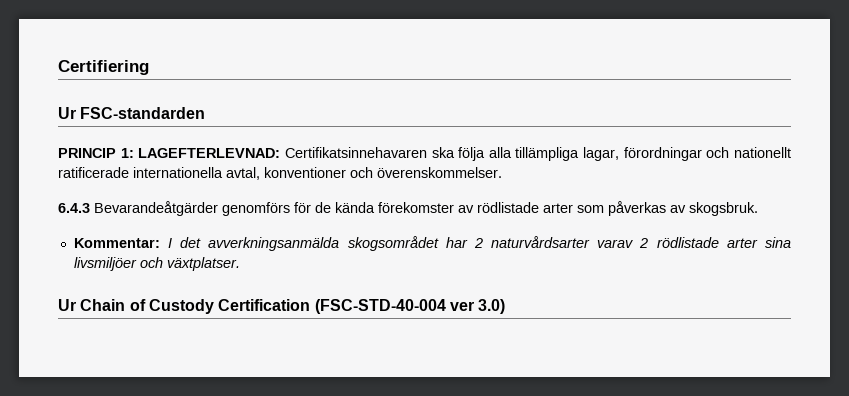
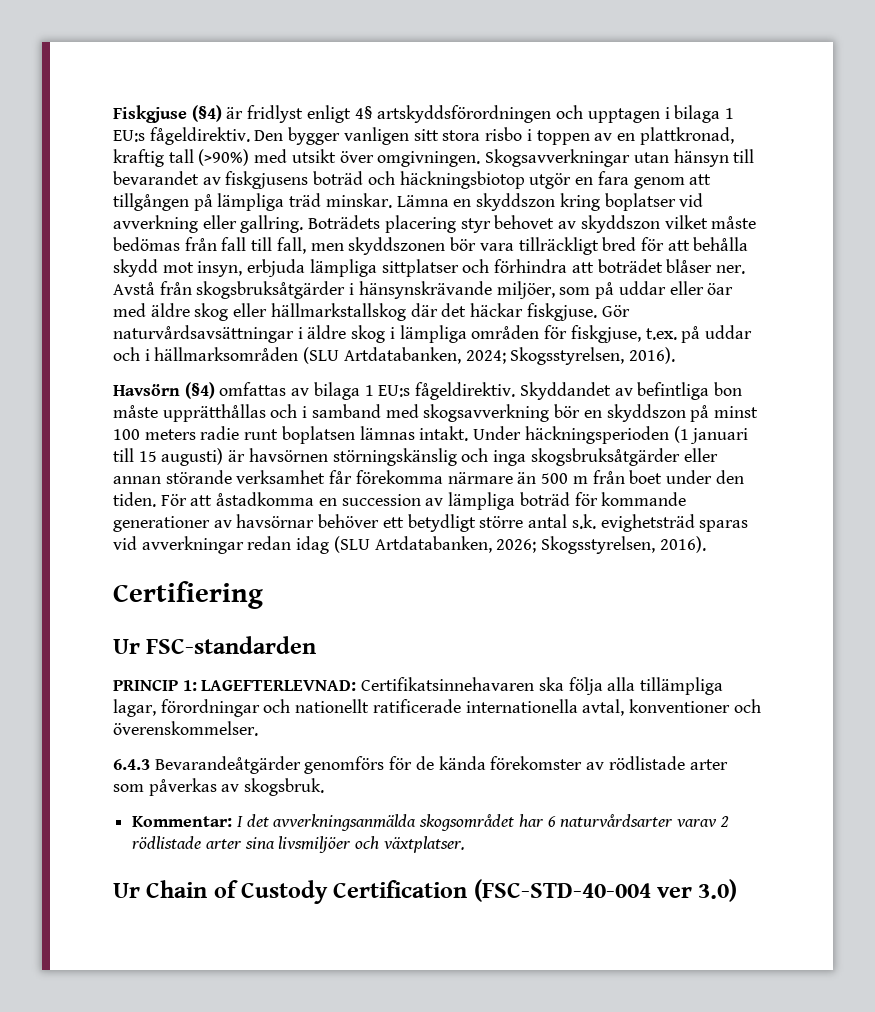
(58, 67) none -> [113,105,734,123] [113,127,734,145] [113,149,755,167] [113,171,712,189] [113,193,704,211] [113,215,757,233] [113,237,749,255] [113,259,745,277] [113,281,734,299] [113,303,630,321] [113,325,752,343] [113,347,676,365] [113,382,742,400] [113,404,758,422] [113,426,749,444] [113,448,718,466] [113,470,744,484] [113,492,687,510] [113,514,749,532] [113,536,706,554] Fiskgjuse (§4) är fridlyst enligt 4§ artskyddsförordningen och upptagen i bilaga 1 EU:s fågeldirektiv. Den bygger vanligen sitt stora risbo i toppen av en plattkronad, kraftig tall (>90%) med utsikt över omgivningen. Skogsavverkningar utan hänsyn till bevarandet av fiskgjusens boträd och häckningsbiotop utgör en fara genom att tillgången på lämpliga träd minskar. Lämna en skyddszon kring boplatser vid avverkning eller gallring. Boträdets placering styr behovet av skyddszon vilket måste bedömas från fall till fall, men skyddszonen bör vara tillräckligt bred för att behålla skydd mot insyn, erbjuda lämpliga sittplatser och förhindra att boträdet blåser ner. Avstå från skogsbruksåtgärder i hänsynskrävande miljöer, som på uddar eller öar med äldre skog eller hällmarkstallskog där det häckar fiskgjuse. Gör naturvårdsavsättningar i äldre skog i lämpliga områden för fiskgjuse, t.ex. på uddar och i hällmarksområden (SLU Artdatabanken, 2024; Skogsstyrelsen, 2016). // Havsörn (§4) omfattas av bilaga 1 EU:s fågeldirektiv. Skyddandet av befintliga bon måste upprätthållas och i samband med skogsavverkning bör en skyddszon på minst 100 meters radie runt boplatsen lämnas intakt. Under häckningsperioden (1 januari till 15 augusti) är havsörnen störningskänslig och inga skogsbruksåtgärder eller annan störande verksamhet får förekomma närmare än 500 m från boet under den tiden. För att åstadkomma en succession av lämpliga boträd för kommande generationer av havsörnar behöver ett betydligt större antal s.k. evighetsträd sparas vid avverkningar redan idag (SLU Artdatabanken, 2026; Skogsstyrelsen, 2016). //
[473,238,483,248] 2 -> [547,816,556,827] 6

